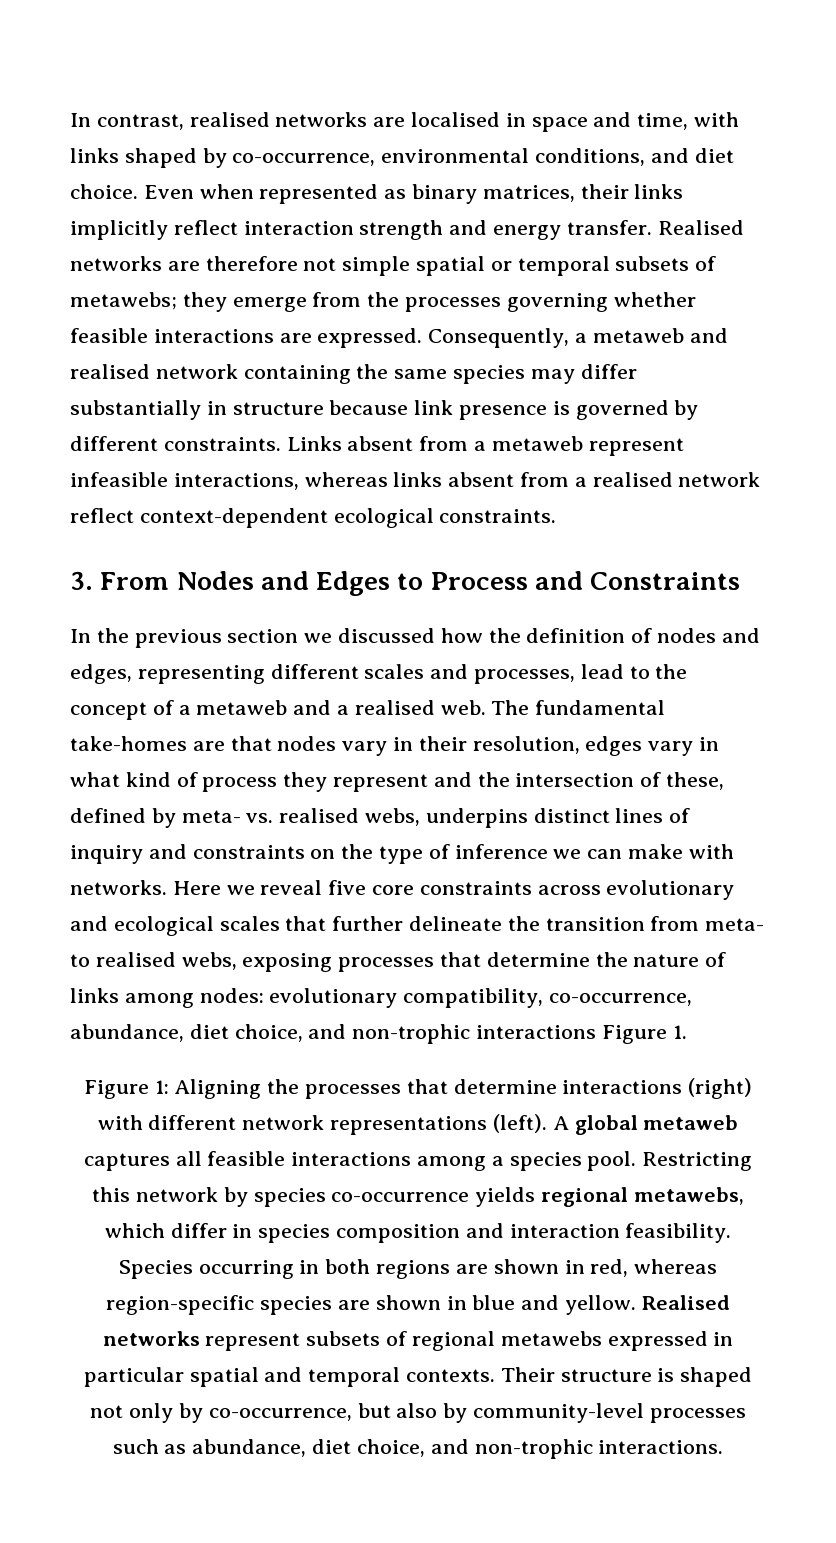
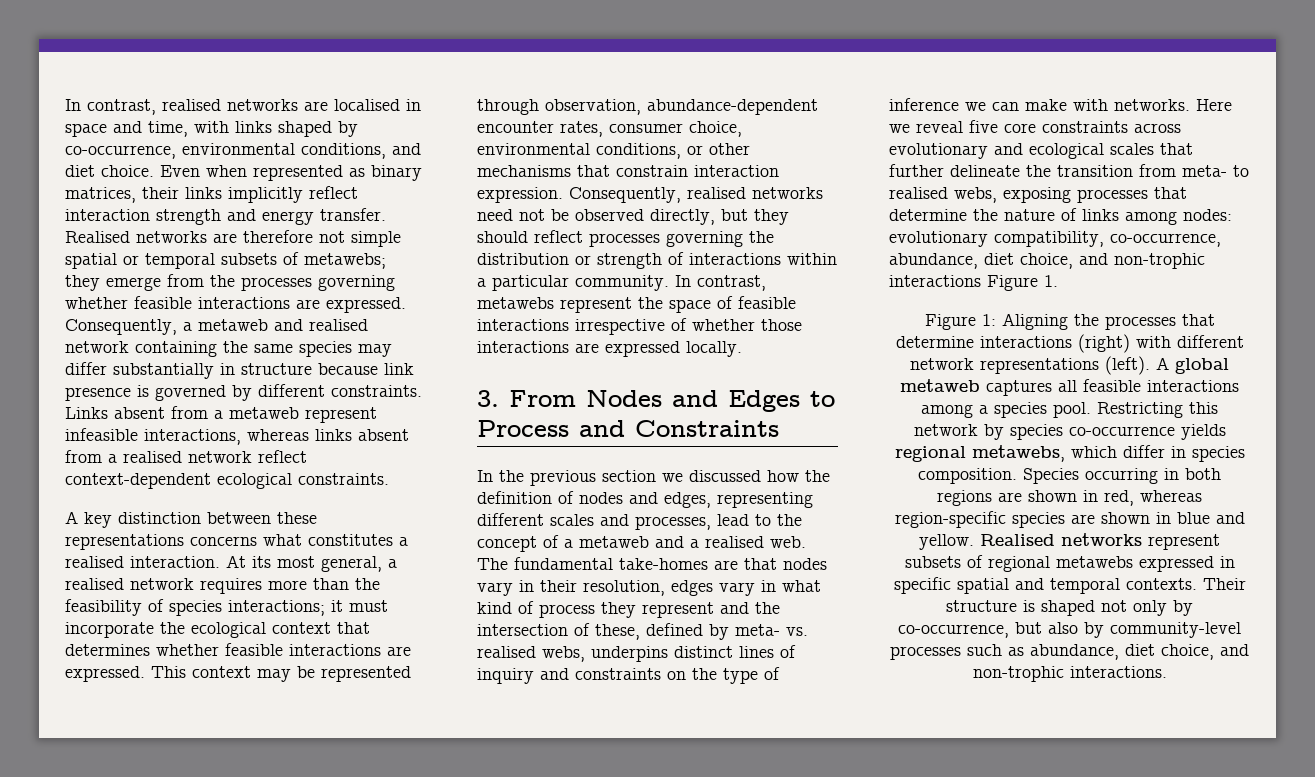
(557, 516) none -> [65,511,317,528] [65,534,408,550] [65,555,397,572] [65,578,380,594] [65,599,388,616] [65,622,370,638] [65,643,411,656] [65,666,411,682] [477,99,818,115] [477,121,742,137] [477,143,750,159] [477,165,779,177] [477,187,823,203] [477,209,789,225] [477,230,774,247] [477,252,837,269] [477,275,766,291] [477,296,796,313] [477,318,802,335] [477,341,742,357] // A key distinction between these representations concerns what constitutes a realised interaction. At its most general, a realised network requires more than the feasibility of species interactions; it must incorporate the ecological context that determines whether feasible interactions are expressed. This context may be represented through observation, abundance-dependent encounter rates, consumer choice, environmental conditions, or other mechanisms that constrain interaction expression. Consequently, realised networks need not be observed directly, but they should reflect processes governing the distribution or strength of interactions within a particular community. In contrast, metawebs represent the space of feasible interactions irrespective of whether those interactions are expressed locally.
[335,1223,732,1243] composition and interaction feasibility. -> [918,468,1017,484] composition.
[83,1367,184,1387] particular -> [893,577,951,594] specific

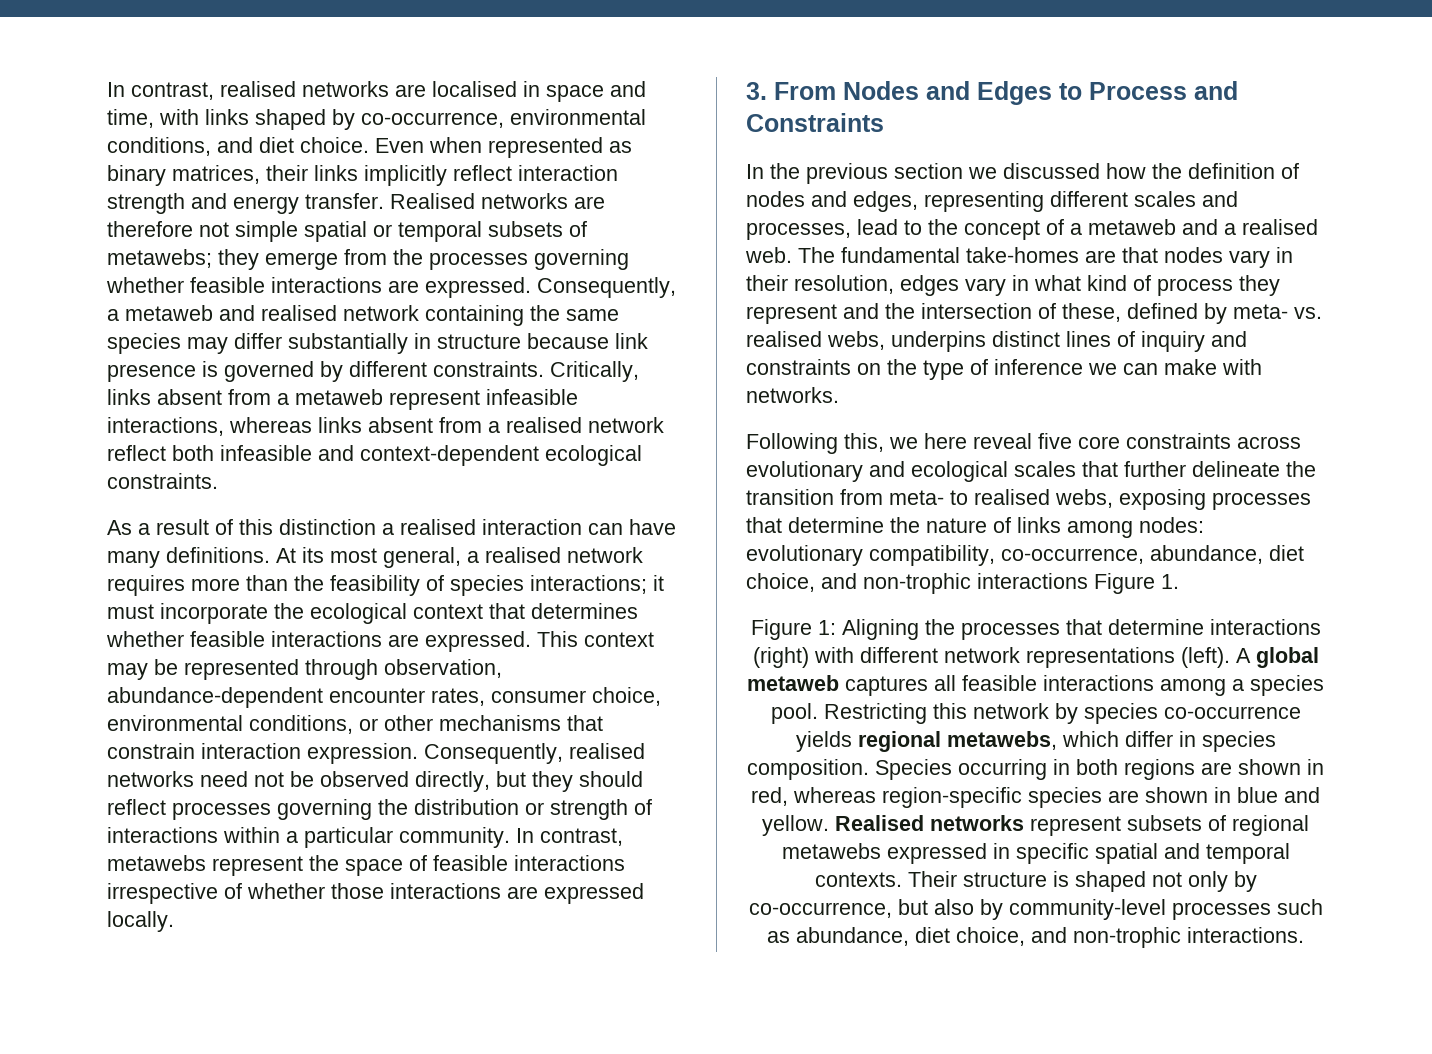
[65,407,108,419] Links -> [550,361,639,382] [107,389,151,405] Critically, links
(307, 456) none -> [172,445,354,461] both infeasible and
[65,511,317,528] [65,534,408,550] [65,556,220,568] A key distinction between these representations concerns what constitutes a realised interaction. -> [107,519,676,535] [107,547,270,568] As a result of this distinction a realised interaction can have many definitions.
[1196,99,1232,111] [889,124,910,133] Here we -> [746,433,967,454] // Following this, we here

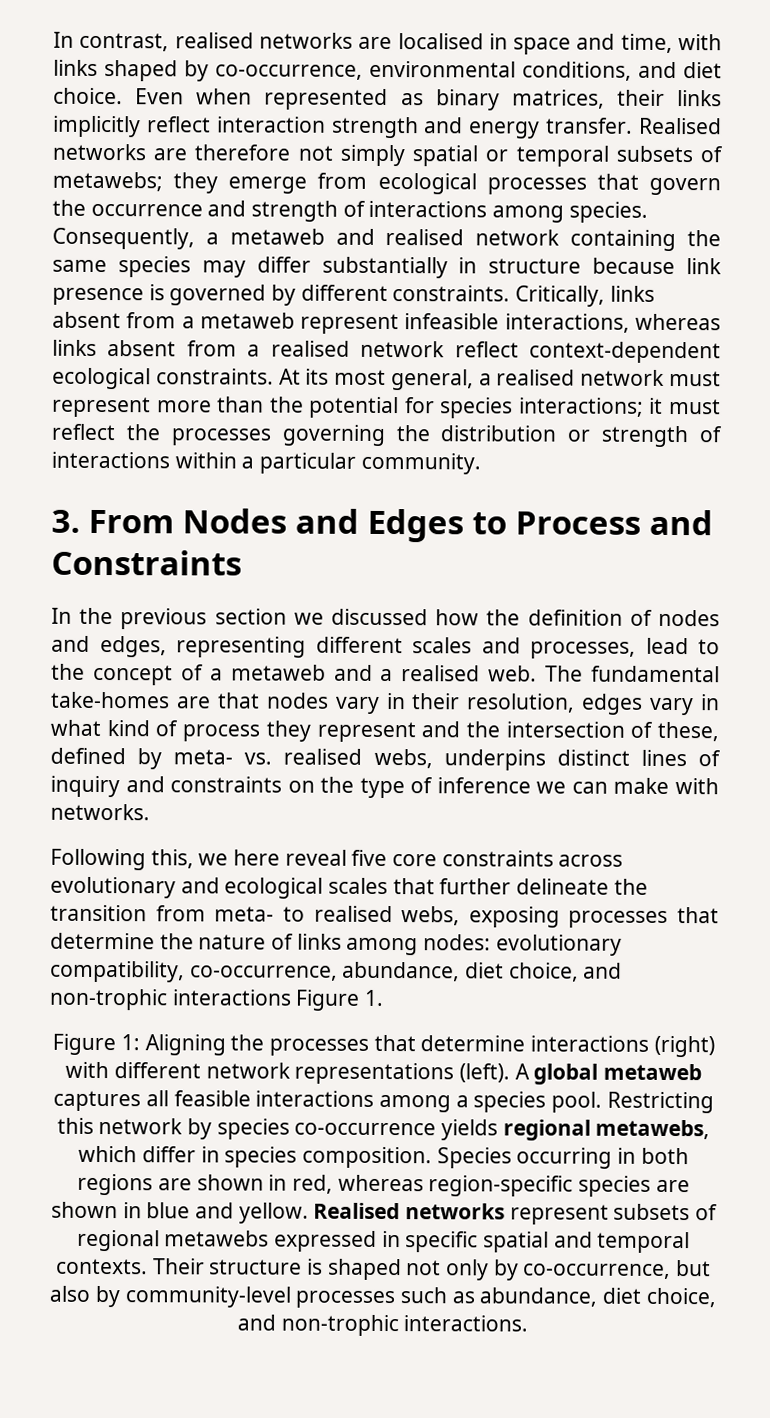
[235,221,298,242] simple -> [339,144,405,167] simply
[393,249,629,270] [106,277,531,298] the processes governing whether feasible interactions are expressed. -> [377,172,721,196] [52,199,648,223] ecological processes that govern the occurrence and strength of interactions among species.
[172,445,354,461] both infeasible and -> (519, 349) none
[107,519,676,535] [107,547,270,568] // As a result of this distinction a realised interaction can have many definitions. -> (274, 376) none
[107,575,185,596] requires -> [669,370,721,387] [52,396,151,418] must represent
[330,575,444,596] feasibility of -> [309,396,435,419] potential for
[160,603,638,624] [106,631,654,652] [107,659,502,680] [107,687,661,708] [107,715,603,734] [107,743,645,764] [107,771,643,792] [107,799,166,815] incorporate the ecological context that determines whether feasible interactions are expressed. This context may be represented through observation, abundance-dependent encounter rates, consumer choice, environmental conditions, or other mechanisms that constrain interaction expression. Consequently, realised networks need not be observed directly, but they should reflect -> [51,423,160,441] reflect the
[516,828,623,846] [107,855,625,876] [107,883,644,904] [107,911,174,932] In contrast, metawebs represent the space of feasible interactions irrespective of whether those interactions are expressed locally. -> (481, 463) none

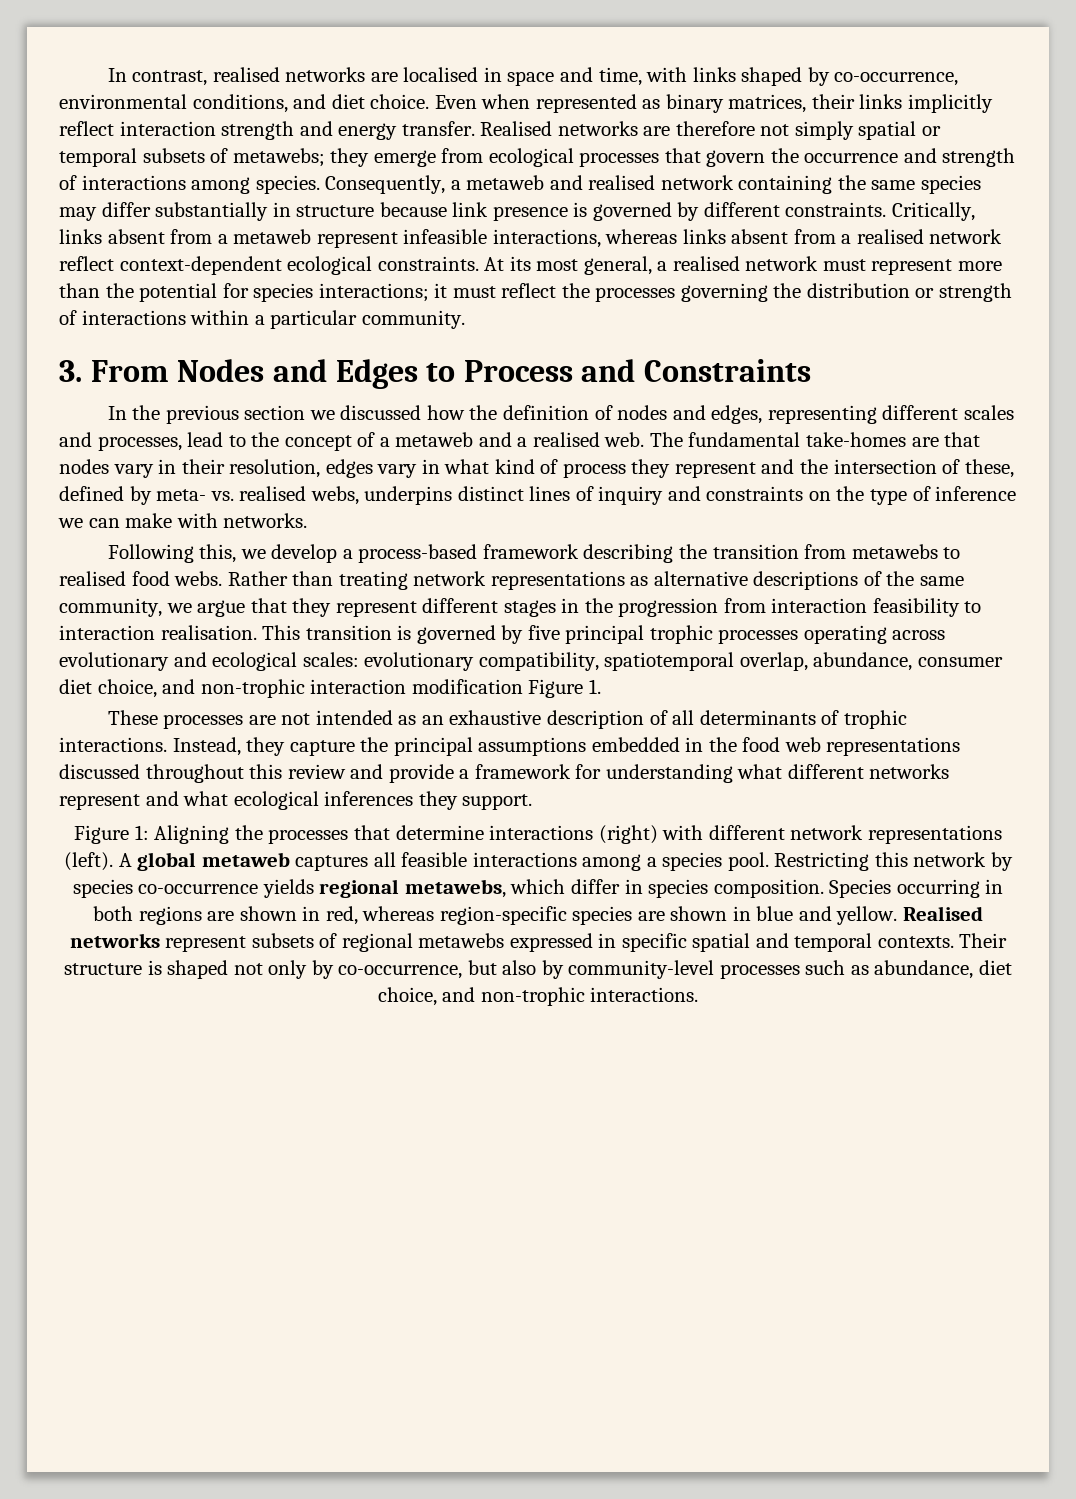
[233,849,624,867] [50,876,648,899] [50,904,719,928] [50,932,622,956] [50,960,623,983] [49,988,292,1011] here reveal five core constraints across evolutionary and ecological scales that further delineate the transition from meta- to realised webs, exposing processes that determine the nature of links among nodes: evolutionary compatibility, co-occurrence, abundance, diet choice, and non-trophic interactions -> [271,544,961,563] [59,571,964,590] [59,598,982,617] [59,625,946,644] [59,652,1003,671] [59,679,523,698] develop a process-based framework describing the transition from metawebs to realised food webs. Rather than treating network representations as alternative descriptions of the same community, we argue that they represent different stages in the progression from interaction feasibility to interaction realisation. This transition is governed by five principal trophic processes operating across evolutionary and ecological scales: evolutionary compatibility, spatiotemporal overlap, abundance, consumer diet choice, and non-trophic interaction modification
(385, 997) none -> [107,710,907,729] [59,737,961,756] [59,764,950,783] [59,791,533,810] // These processes are not intended as an exhaustive description of all determinants of trophic interactions. Instead, they capture the principal assumptions embedded in the food web representations discussed throughout this review and provide a framework for understanding what different networks represent and what ecological inferences they support.

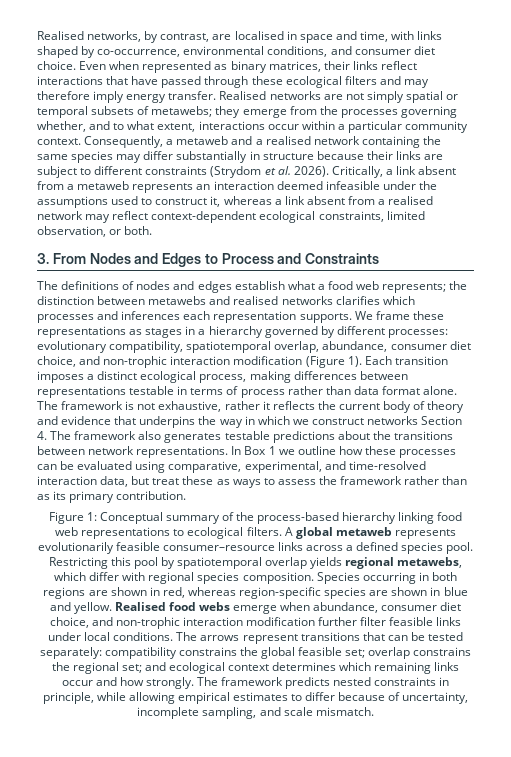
[107,67,366,86] In contrast, realised networks -> [37,31,210,43] Realised networks, by contrast,
(327, 101) none -> [354,49,411,55] consumer
[907,94,993,113] [59,121,333,140] implicitly reflect interaction strength and -> [380,61,417,70] [37,76,429,88] [37,91,125,103] reflect interactions that have passed through these ecological filters and may therefore imply
[675,121,755,136] therefore -> (343, 97) none
[488,148,1016,167] [59,175,320,194] ecological processes that govern the occurrence and strength of interactions among species. -> [319,106,457,118] [37,121,469,133] [37,138,81,145] the processes governing whether, and to what extent, interactions occur within a particular community context.
(583, 182) none -> [255,139,263,145] a
[452,202,975,221] [59,229,726,248] link presence is governed by different constraints. Critically, links absent from a metaweb represent infeasible interactions, whereas links -> [366,151,444,160] [37,166,457,178] [37,181,437,193] [37,196,305,208] their links are subject to different constraints (Strydom et al. 2026). Critically, a link absent from a metaweb represents an interaction deemed infeasible under the assumptions used to construct it, whereas a link
(1003, 236) none -> [85,214,111,223] may
[377,256,1002,275] [59,283,1013,302] [59,310,465,329] constraints. At its most general, a realised network must represent more than the potential for species interactions; it must reflect the processes governing the distribution or strength of interactions within a particular community. -> [318,211,425,222] [37,226,153,237] constraints, limited observation, or both.
[107,405,1014,424] [59,432,981,451] [59,459,1014,478] [59,486,1017,505] [58,513,308,528] [107,544,961,563] [59,571,964,590] [59,598,982,617] [59,625,946,644] [59,652,359,671] In the previous section we discussed how the definition of nodes and edges, representing different scales and processes, lead to the concept of a metaweb and a realised web. The fundamental take-homes are that nodes vary in their resolution, edges vary in what kind of process they represent and the intersection of these, defined by meta- vs. realised webs, underpins distinct lines of inquiry and constraints on the type of inference we can make with networks. // Following this, we develop a process-based framework describing the transition from metawebs to realised food webs. Rather than treating network representations as alternative descriptions of the same community, we argue that they represent different stages in the progression from interaction feasibility to interaction realisation. This transition is governed by five principal trophic processes operating across evolutionary and ecological scales: -> [37,281,468,293] [37,296,415,305] [37,311,444,323] [37,326,448,338] The definitions of nodes and edges establish what a food web represents; the distinction between metawebs and realised networks clarifies which processes and inferences each representation supports. We frame these representations as stages in a hierarchy governed by different processes:
[528,679,601,698] [107,710,907,729] [59,737,961,756] [59,764,950,783] [59,791,533,810] [74,825,1002,844] [63,852,1014,871] [72,879,259,898] Figure 1. // These processes are not intended as an exhaustive description of all determinants of trophic interactions. Instead, they capture the principal assumptions embedded in the food web representations discussed throughout this review and provide a framework for understanding what different networks represent and what ecological inferences they support. // Figure 1: Aligning the processes that determine interactions (right) with different network representations (left). A global metaweb captures all feasible interactions among a species pool. Restricting this network by species co-occurrence -> [305,356,448,368] [37,371,408,383] [37,386,458,398] [37,401,465,413] [37,416,463,428] [37,431,453,443] [37,446,457,458] [37,461,426,473] [37,476,468,488] [37,491,187,503] [48,512,463,524] [55,527,456,539] [37,542,474,554] [48,557,308,569] (Figure 1). Each transition imposes a distinct ecological process, making differences between representations testable in terms of process rather than data format alone. The framework is not exhaustive, rather it reflects the current body of theory and evidence that underpins the way in which we construct networks Section 4. The framework also generates testable predictions about the transitions between network representations. In Box 1 we outline how these processes can be evaluated using comparative, experimental, and time-resolved interaction data, but treat these as ways to assess the framework rather than as its primary contribution. // Figure 1: Conceptual summary of the process-based hierarchy linking food web representations to ecological filters. A global metaweb represents evolutionarily feasible consumer–resource links across a defined species pool. Restricting this pool by spatiotemporal overlap
[624,879,643,894] in -> [122,572,195,584] with regional
[69,933,1008,952] [63,960,1013,979] [377,987,699,1006] networks represent subsets of regional metawebs expressed in specific spatial and temporal contexts. Their structure is shaped not only by co-occurrence, but also by community-level processes such as abundance, diet choice, and non-trophic interactions. -> [168,602,462,614] [49,617,462,629] [47,632,464,644] [39,647,472,659] [51,662,460,674] [61,677,450,689] [42,692,469,704] [137,707,374,719] food webs emerge when abundance, consumer diet choice, and non-trophic interaction modification further filter feasible links under local conditions. The arrows represent transitions that can be tested separately: compatibility constrains the global feasible set; overlap constrains the regional set; and ecological context determines which remaining links occur and how strongly. The framework predicts nested constraints in principle, while allowing empirical estimates to differ because of uncertainty, incomplete sampling, and scale mismatch.

